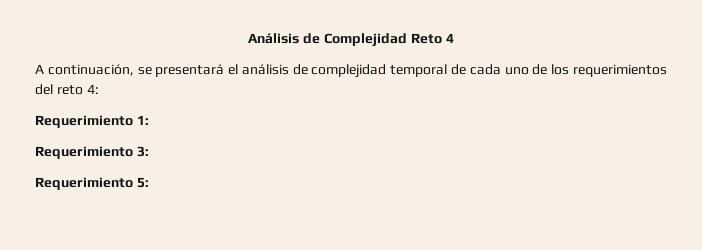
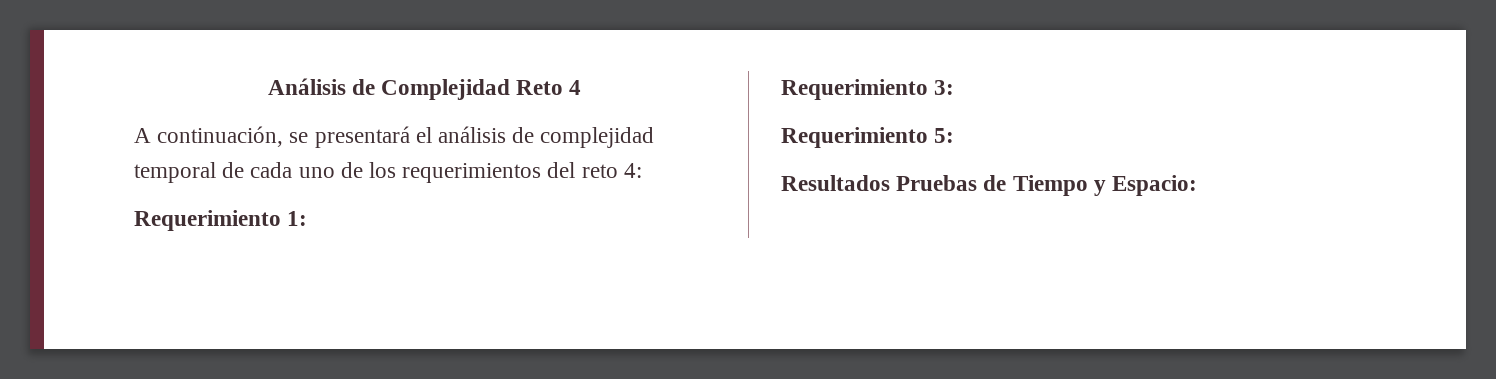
(149, 182) none -> [781,175,1198,196] // Resultados Pruebas de Tiempo y Espacio:

